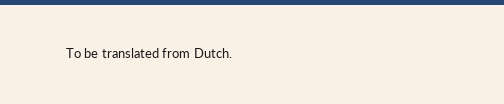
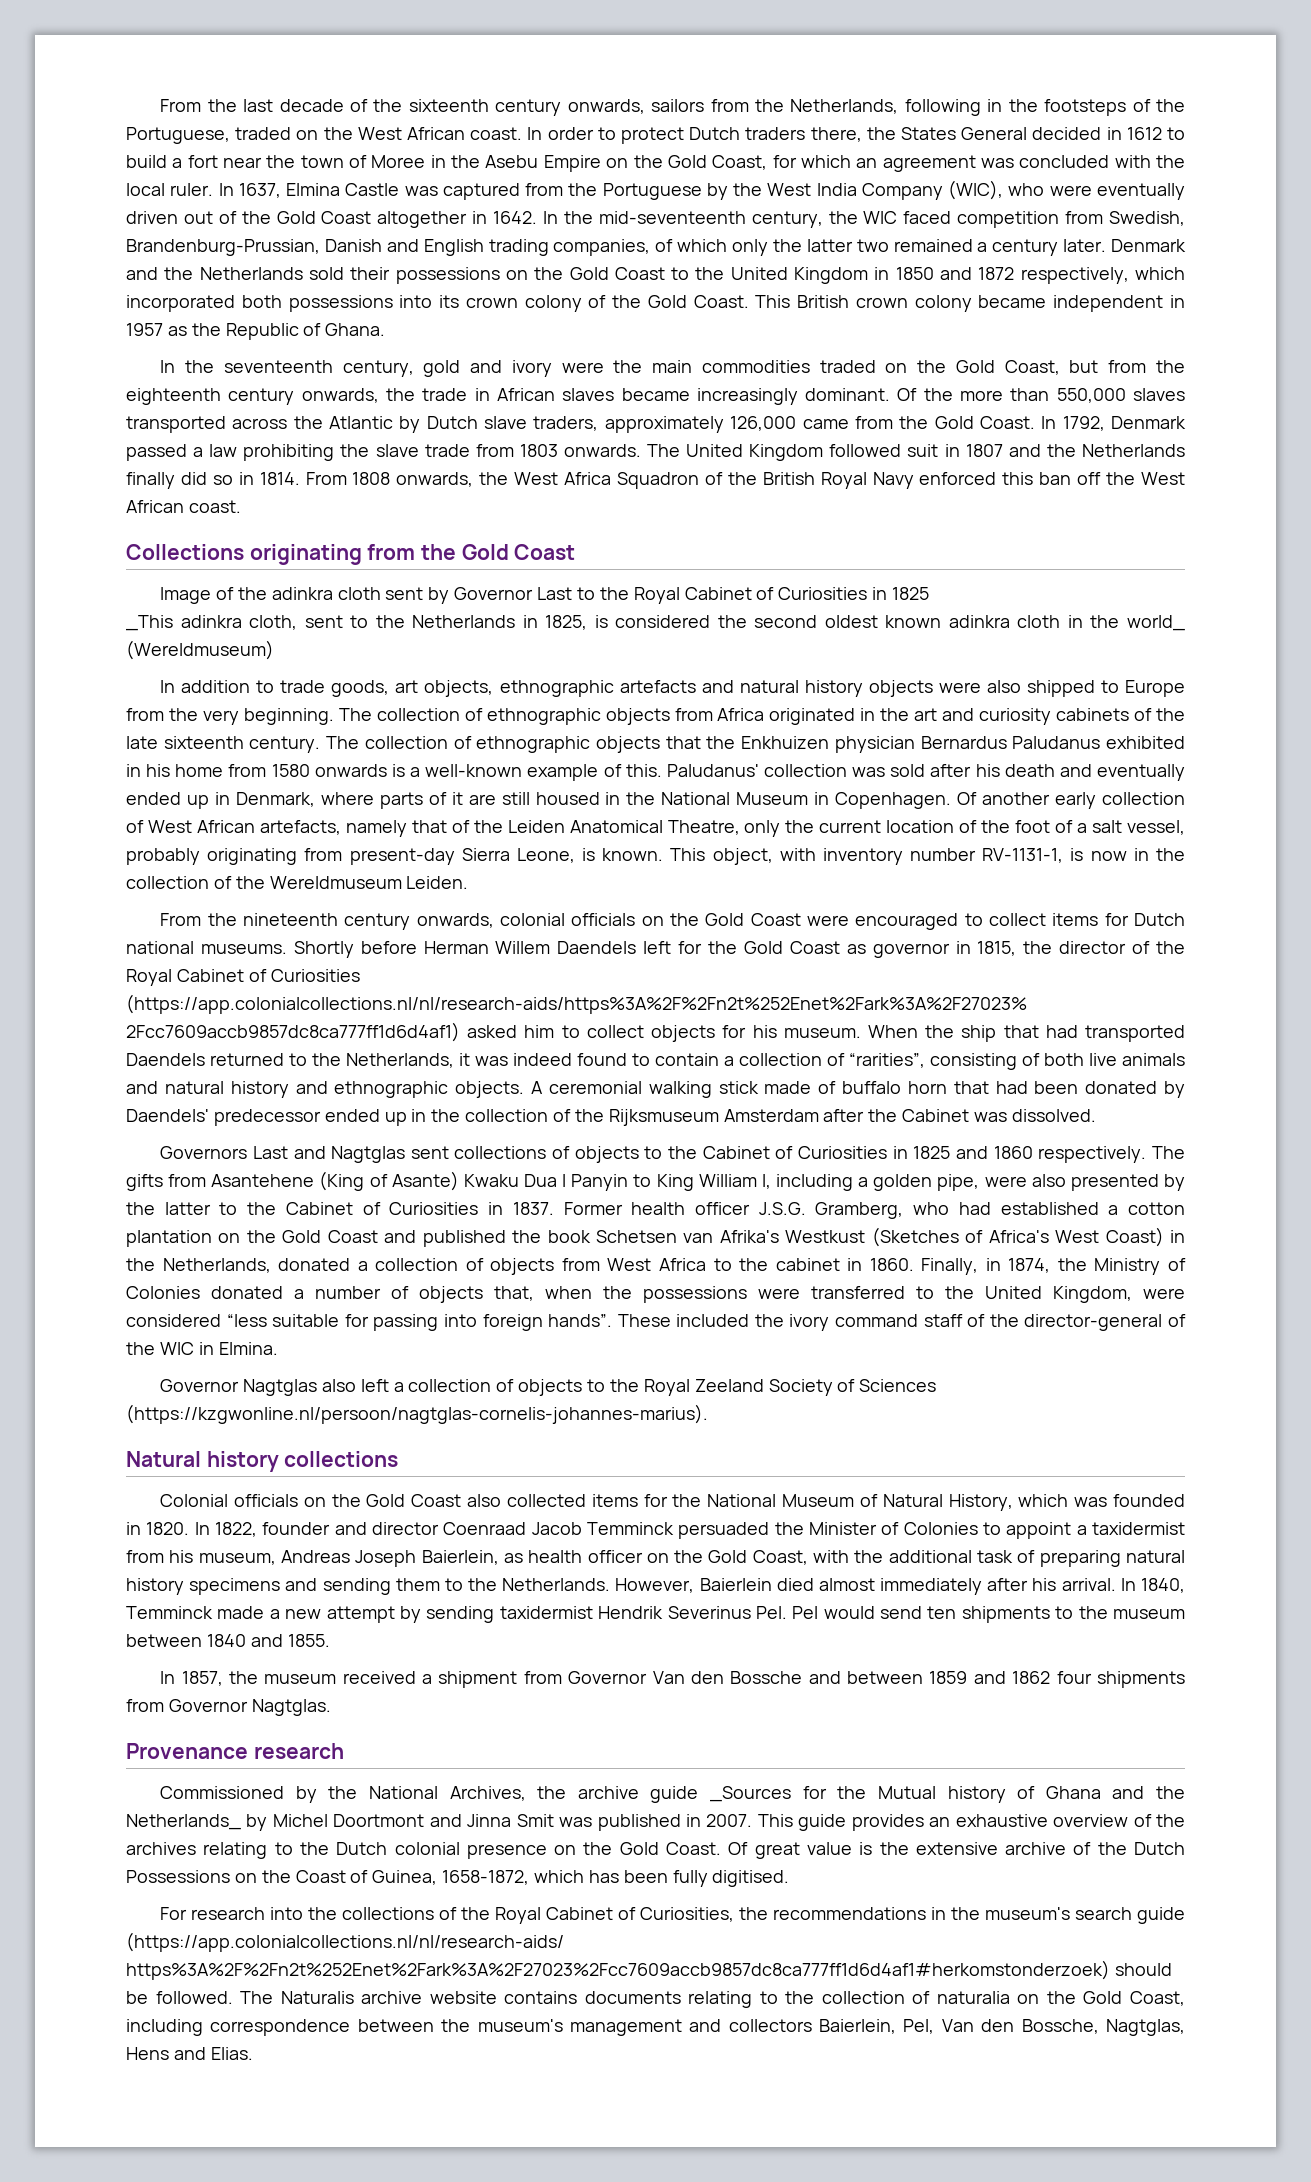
[66,48,232,58] To be translated from Dutch. -> [160,99,1186,116] [126,127,1186,144] [126,155,1185,172] [126,180,1186,200] [126,211,1186,228] [126,239,1186,256] [126,267,1185,284] [126,295,1185,312] [126,323,386,340] [160,360,1185,377] [126,388,1185,405] [126,416,1187,433] [126,444,1186,461] [126,472,1185,489] [126,500,241,513] [126,544,576,565] [160,587,929,604] [126,615,1185,631] [126,640,274,660] [160,680,1186,697] [126,708,1185,725] [126,736,1185,753] [126,764,1185,781] [126,792,1186,809] [126,820,1186,837] [126,848,1185,865] [126,876,469,889] [160,913,1185,930] [126,941,1186,958] [126,969,360,986] [126,994,1027,1014] [126,1022,1185,1042] [126,1053,1185,1070] [126,1081,1186,1098] [126,1109,1096,1126] [160,1146,1185,1163] [126,1171,1185,1191] [126,1202,1185,1219] [126,1227,1185,1247] [126,1258,1186,1275] [126,1286,1185,1303] [126,1314,1187,1331] [126,1342,278,1355] [160,1379,937,1396] [126,1404,708,1424] [126,1451,399,1472] [160,1494,1185,1511] [126,1522,1186,1539] [126,1550,1185,1567] [126,1578,1185,1595] [126,1606,1186,1623] [126,1634,330,1647] [160,1671,1186,1688] [126,1699,331,1716] [126,1743,344,1759] [160,1786,1186,1803] [126,1814,1185,1831] [126,1842,1185,1859] [126,1870,790,1887] [160,1907,1185,1924] [126,1932,564,1952] [126,1960,1172,1980] [126,1991,1185,2008] [126,2019,1185,2036] [126,2047,253,2060] From the last decade of the sixteenth century onwards, sailors from the Netherlands, following in the footsteps of the Portuguese, traded on the West African coast. In order to protect Dutch traders there, the States General decided in 1612 to build a fort near the town of Moree in the Asebu Empire on the Gold Coast, for which an agreement was concluded with the local ruler. In 1637, Elmina Castle was captured from the Portuguese by the West India Company (WIC), who were eventually driven out of the Gold Coast altogether in 1642. In the mid-seventeenth century, the WIC faced competition from Swedish, Brandenburg-Prussian, Danish and English trading companies, of which only the latter two remained a century later. Denmark and the Netherlands sold their possessions on the Gold Coast to the United Kingdom in 1850 and 1872 respectively, which incorporated both possessions into its crown colony of the Gold Coast. This British crown colony became independent in 1957 as the Republic of Ghana. // In the seventeenth century, gold and ivory were the main commodities traded on the Gold Coast, but from the eighteenth century onwards, the trade in African slaves became increasingly dominant. Of the more than 550,000 slaves transported across the Atlantic by Dutch slave traders, approximately 126,000 came from the Gold Coast. In 1792, Denmark passed a law prohibiting the slave trade from 1803 onwards. The United Kingdom followed suit in 1807 and the Netherlands finally did so in 1814. From 1808 onwards, the West Africa Squadron of the British Royal Navy enforced this ban off the West African coast. // Collections originating from the Gold Coast // Image of the adinkra cloth sent by Governor Last to the Royal Cabinet of Curiosities in 1825 // _This adinkra cloth, sent to the Netherlands in 1825, is considered the second oldest known adinkra cloth in the world_ (Wereldmuseum) // In addition to trade goods, art objects, ethnographic artefacts and natural history objects were also shipped to Europe from the very beginning. The collection of ethnographic objects from Africa originated in the art and curiosity cabinets of the late sixteenth century. The collection of ethnographic objects that the Enkhuizen physician Bernardus Paludanus exhibited in his home from 1580 onwards is a well-known example of this. Paludanus' collection was sold after his death and eventually ended up in Denmark, where parts of it are still housed in the National Museum in Copenhagen. Of another early collection of West African artefacts, namely that of the Leiden Anatomical Theatre, only the current location of the foot of a salt vessel, probably originating from present-day Sierra Leone, is known. This object, with inventory number RV-1131-1, is now in the collection of the Wereldmuseum Leiden. // From the nineteenth century onwards, colonial officials on the Gold Coast were encouraged to collect items for Dutch national museums. Shortly before Herman Willem Daendels left for the Gold Coast as governor in 1815, the director of the Royal Cabinet of Curiosities (https://app.colonialcollections.nl/nl/research-aids/https%3A%2F%2Fn2t%252Enet%2Fark%3A%2F27023% 2Fcc7609accb9857dc8ca777ff1d6d4af1) asked him to collect objects for his museum. When the ship that had transported Daendels returned to the Netherlands, it was indeed found to contain a collection of “rarities”, consisting of both live animals and natural history and ethnographic objects. A ceremonial walking stick made of buffalo horn that had been donated by Daendels' predecessor ended up in the collection of the Rijksmuseum Amsterdam after the Cabinet was dissolved. // Governors Last and Nagtglas sent collections of objects to the Cabinet of Curiosities in 1825 and 1860 respectively. The gifts from Asantehene (King of Asante) Kwaku Dua I Panyin to King William I, including a golden pipe, were also presented by the latter to the Cabinet of Curiosities in 1837. Former health officer J.S.G. Gramberg, who had established a cotton plantation on the Gold Coast and published the book Schetsen van Afrika's Westkust (Sketches of Africa's West Coast) in the Netherlands, donated a collection of objects from West Africa to the cabinet in 1860. Finally, in 1874, the Ministry of Colonies donated a number of objects that, when the possessions were transferred to the United Kingdom, were considered “less suitable for passing into foreign hands”. These included the ivory command staff of the director-general of the WIC in Elmina. // Governor Nagtglas also left a collection of objects to the Royal Zeeland Society of Sciences (https://kzgwonline.nl/persoon/nagtglas-cornelis-johannes-marius). // Natural history collections // Colonial officials on the Gold Coast also collected items for the National Museum of Natural History, which was founded in 1820. In 1822, founder and director Coenraad Jacob Temminck persuaded the Minister of Colonies to appoint a taxidermist from his museum, Andreas Joseph Baierlein, as health officer on the Gold Coast, with the additional task of preparing natural history specimens and sending them to the Netherlands. However, Baierlein died almost immediately after his arrival. In 1840, Temminck made a new attempt by sending taxidermist Hendrik Severinus Pel. Pel would send ten shipments to the museum between 1840 and 1855. // In 1857, the museum received a shipment from Governor Van den Bossche and between 1859 and 1862 four shipments from Governor Nagtglas. // Provenance research // Commissioned by the National Archives, the archive guide _Sources for the Mutual history of Ghana and the Netherlands_ by Michel Doortmont and Jinna Smit was published in 2007. This guide provides an exhaustive overview of the archives relating to the Dutch colonial presence on the Gold Coast. Of great value is the extensive archive of the Dutch Possessions on the Coast of Guinea, 1658-1872, which has been fully digitised. // For research into the collections of the Royal Cabinet of Curiosities, the recommendations in the museum's search guide (https://app.colonialcollections.nl/nl/research-aids/ https%3A%2F%2Fn2t%252Enet%2Fark%3A%2F27023%2Fcc7609accb9857dc8ca777ff1d6d4af1#herkomstonderzoek) should be followed. The Naturalis archive website contains documents relating to the collection of naturalia on the Gold Coast, including correspondence between the museum's management and collectors Baierlein, Pel, Van den Bossche, Nagtglas, Hens and Elias.

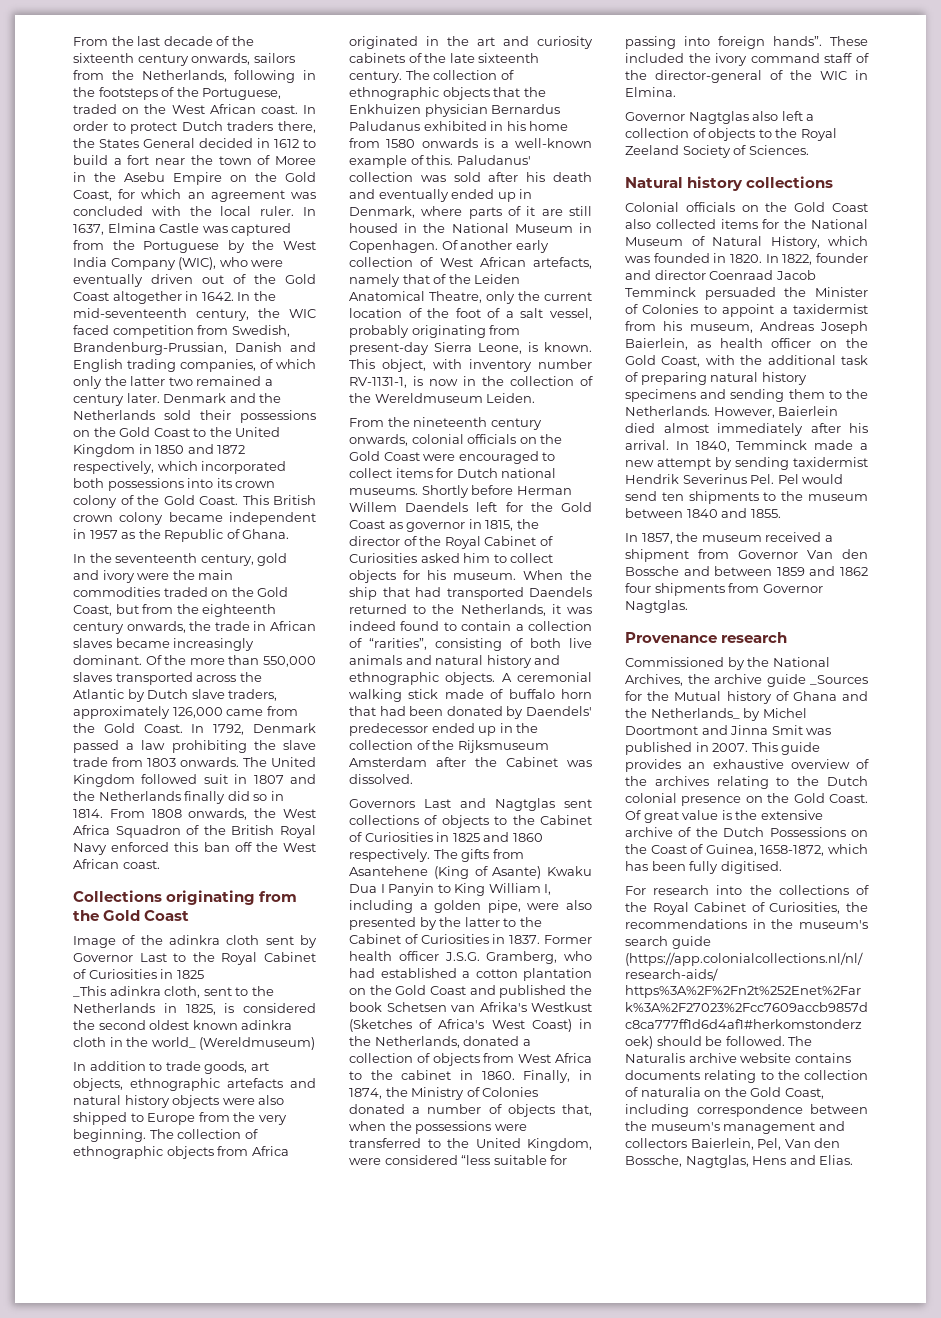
[126,994,1027,1014] [126,1022,460,1042] (https://app.colonialcollections.nl/nl/research-aids/https%3A%2F%2Fn2t%252Enet%2Fark%3A%2F27023% 2Fcc7609accb9857dc8ca777ff1d6d4af1) -> (417, 558) none
[859,1379,937,1392] [126,1404,708,1424] Sciences (https://kzgwonline.nl/persoon/nagtglas-cornelis-johannes-marius). -> [748,145,809,155] Sciences.

